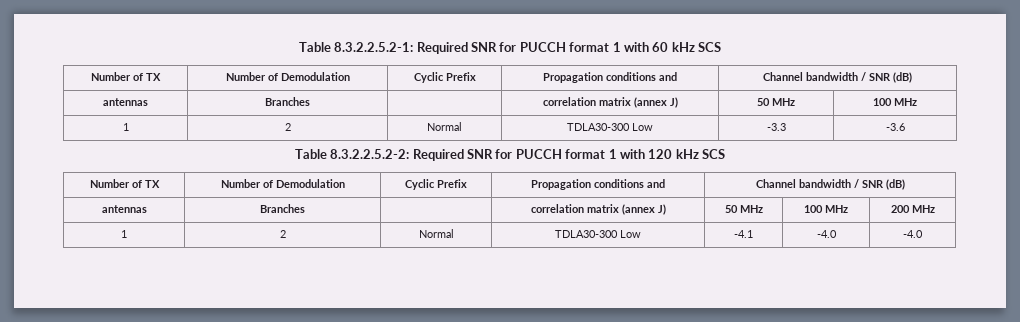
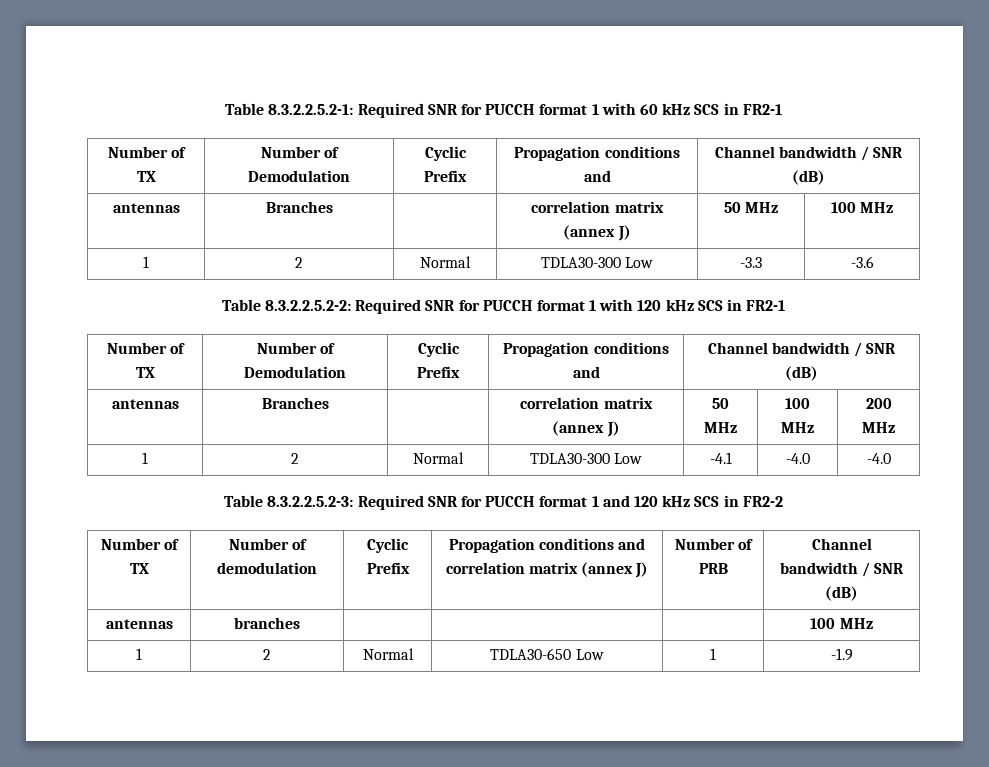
(722, 47) none -> [723,103,782,115] in FR2-1
(726, 154) none -> [727,299,786,311] in FR2-1
(923, 234) none -> [224,495,783,510] [100,538,180,550] [129,563,149,574] [228,538,308,550] [217,562,317,574] [367,538,410,553] [366,562,410,574] [448,538,646,553] [445,562,649,578] [674,538,754,550] [698,563,728,574] [811,538,872,550] [779,562,905,577] [825,586,858,601] [105,619,173,629] [234,617,300,629] [810,618,873,629] [136,648,142,660] [263,649,271,660] [362,648,414,660] [490,648,604,660] [710,648,716,660] [830,648,853,661] // Table 8.3.2.2.5.2-3: Required SNR for PUCCH format 1 and 120 kHz SCS in FR2-2 // Number of TX | Number of demodulation | Cyclic Prefix | Propagation conditions and correlation matrix (annex J) | Number of PRB | Channel bandwidth / SNR (dB) // antennas | branches | | | | 100 MHz // 1 | 2 | Normal | TDLA30-650 Low | 1 | -1.9

